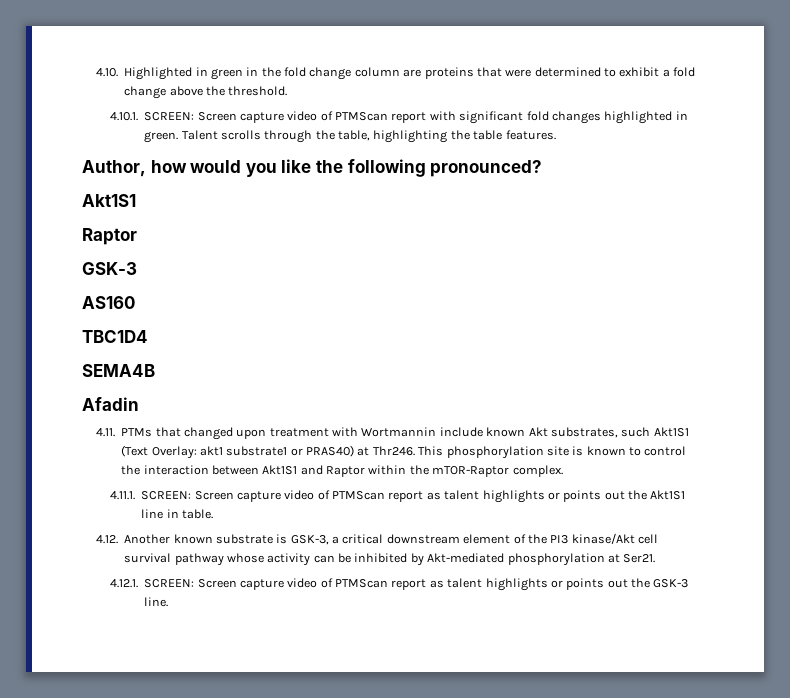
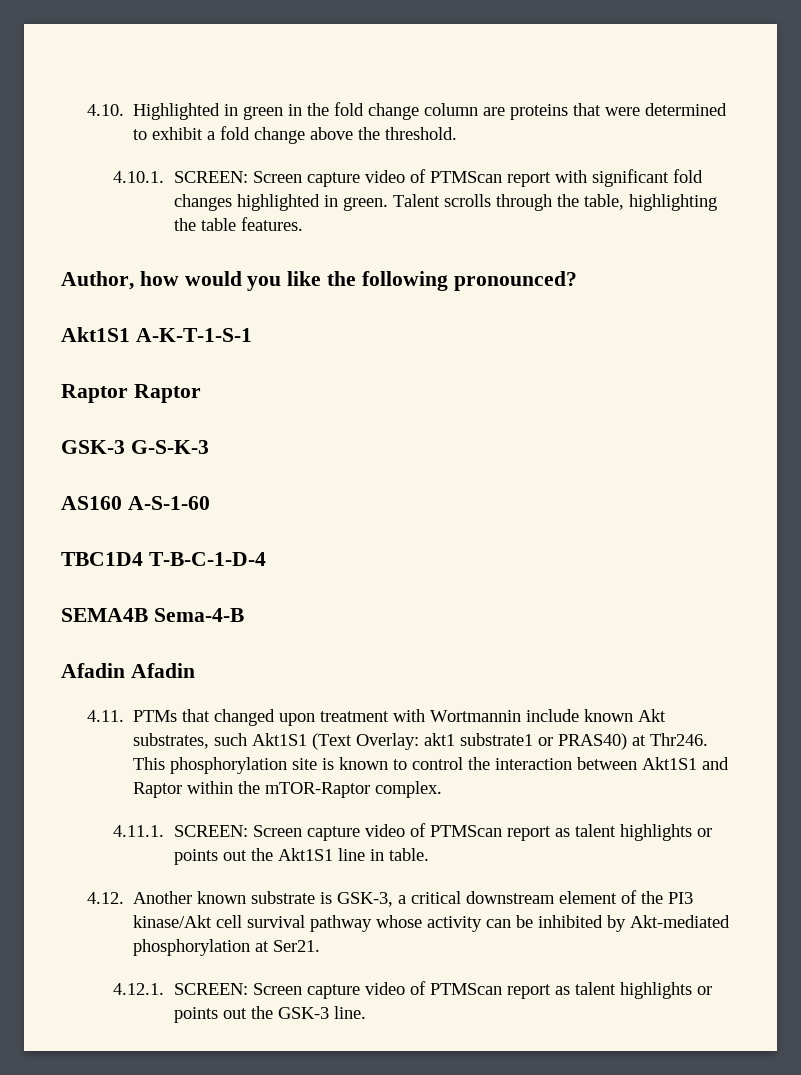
[82,228,137,245] [82,262,137,275] // Raptor // GSK-3 -> [135,328,252,342] [61,384,201,403] [61,440,209,454] A-K-T-1-S-1 // Raptor Raptor // GSK-3 G-S-K-3
(135, 302) none -> [127,496,210,510] A-S-1-60
(148, 336) none -> [148,552,266,566] T-B-C-1-D-4
[82,397,139,411] // Afadin -> [153,608,244,622] [61,663,195,678] Sema-4-B // Afadin Afadin

